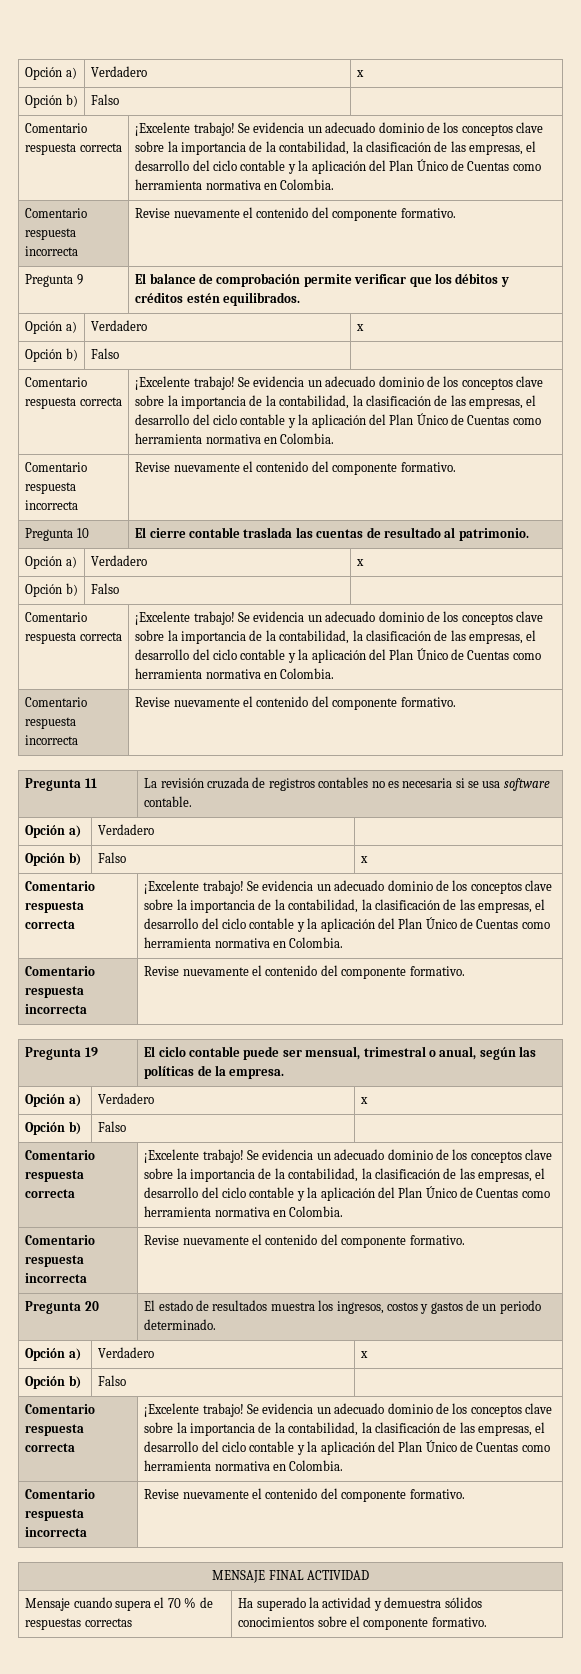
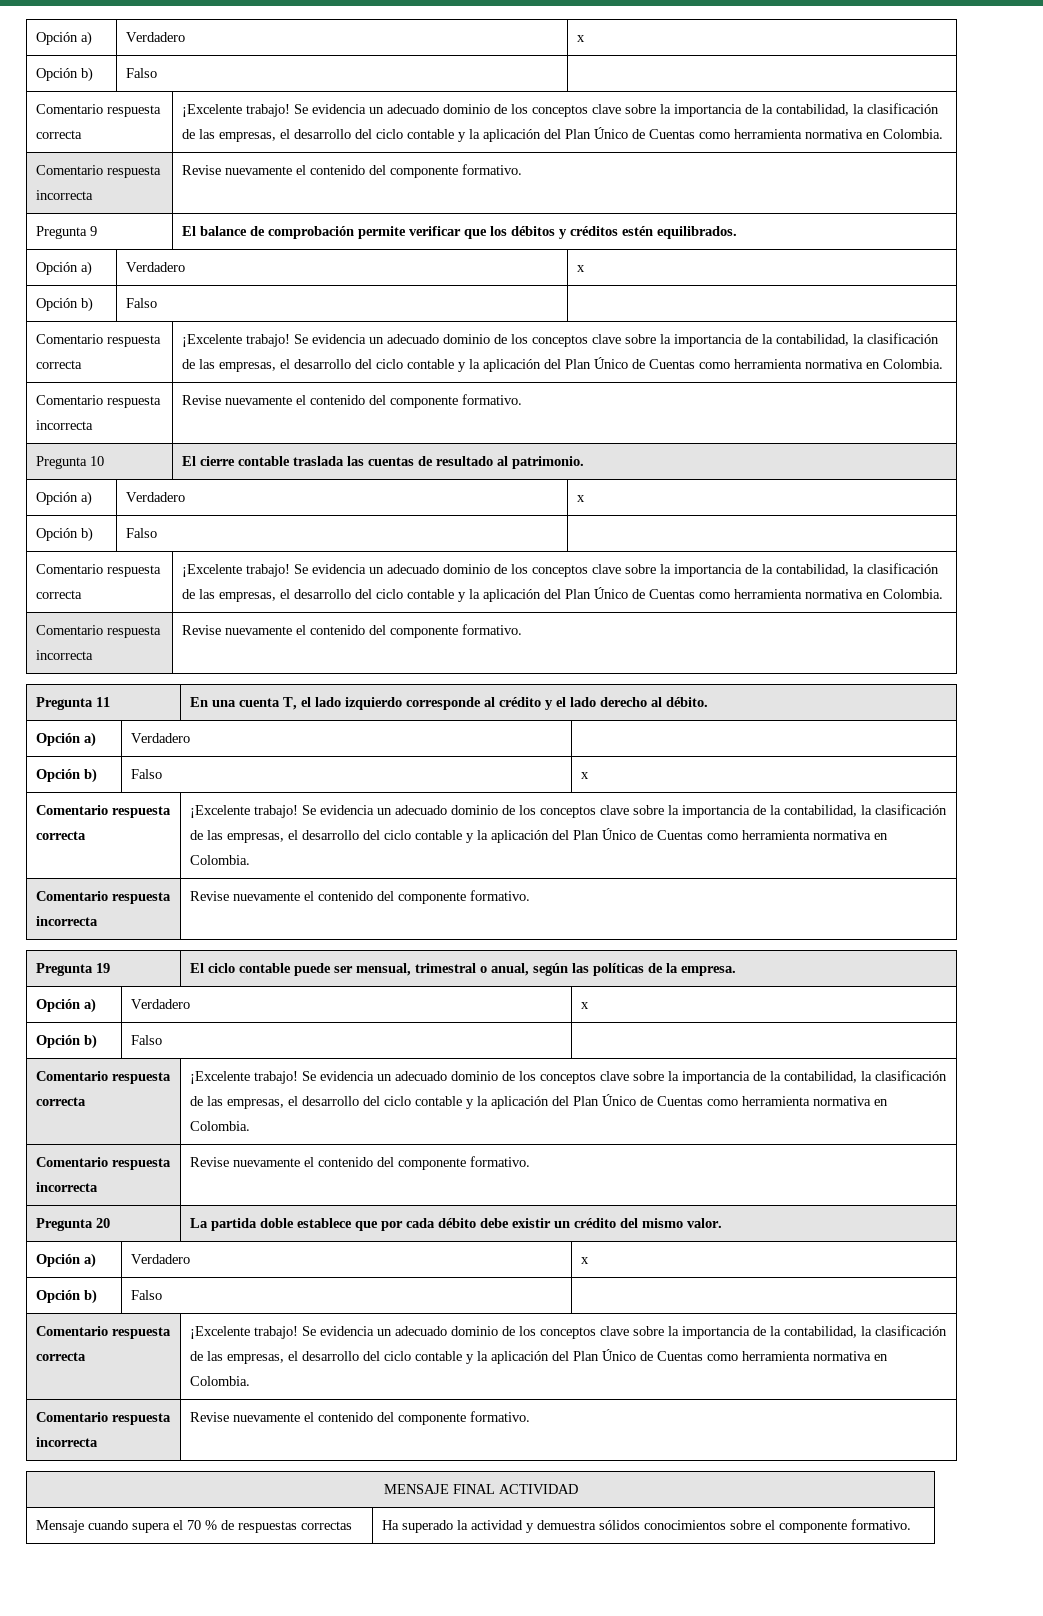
[144,777,550,791] [144,796,193,807] La revisión cruzada de registros contables no es necesaria si se usa software contable. -> [190,697,709,710] En una cuenta T, el lado izquierdo corresponde al crédito y el lado derecho al débito.
[144,1300,541,1314] [144,1319,217,1330] El estado de resultados muestra los ingresos, costos y gastos de un periodo determinado. -> [190,1218,723,1231] La partida doble establece que por cada débito debe existir un crédito del mismo valor.

